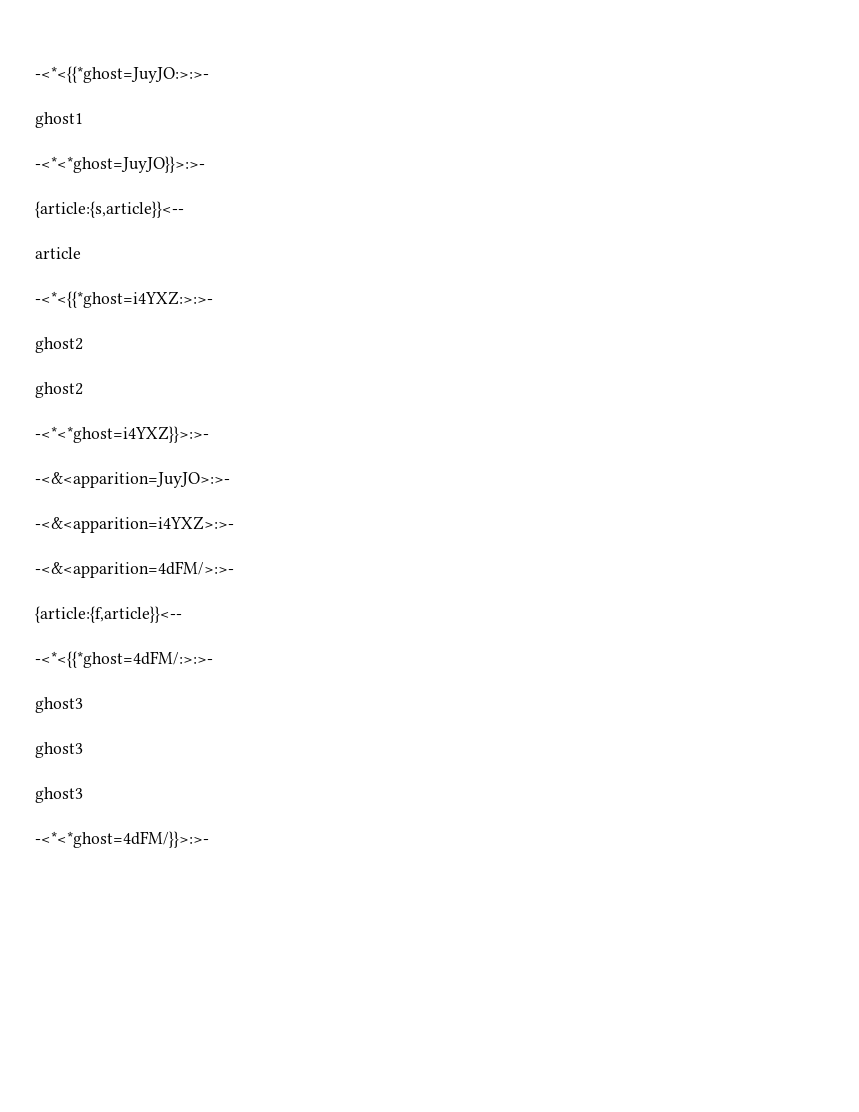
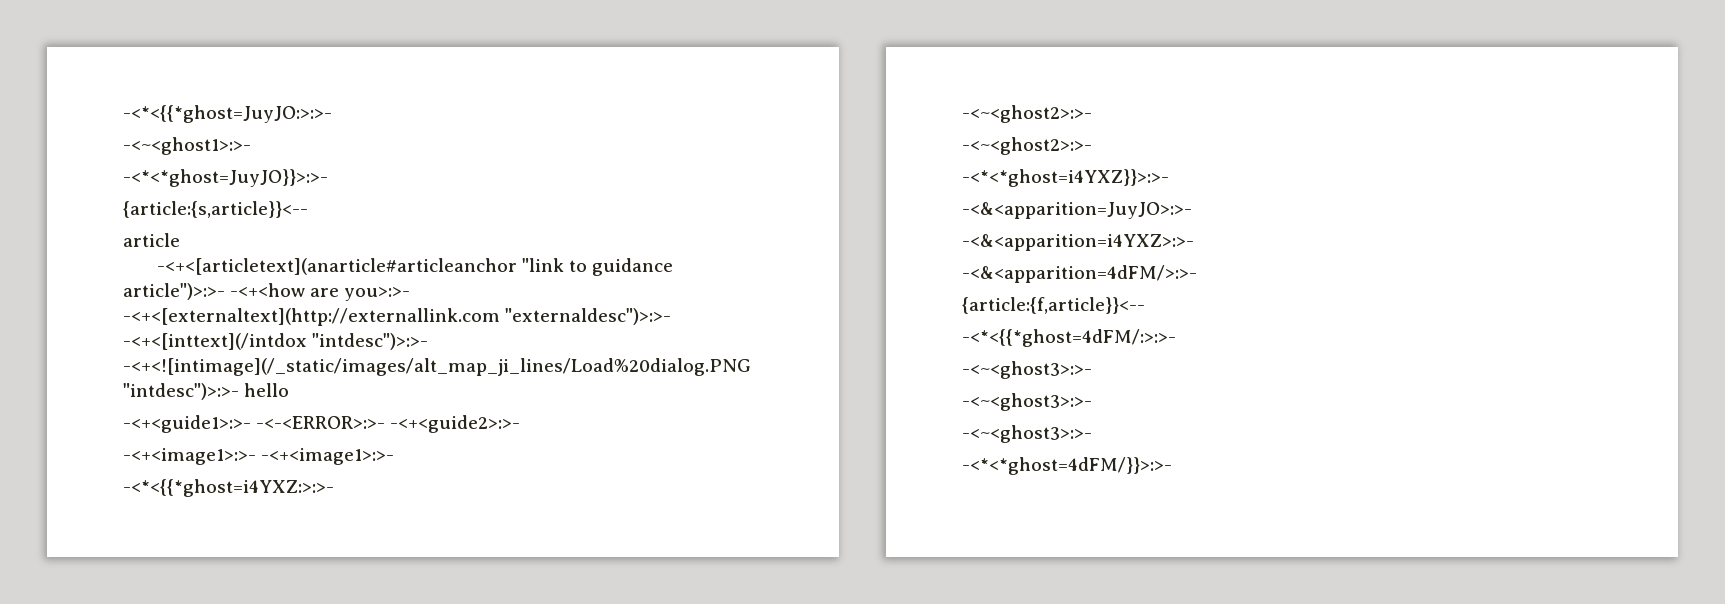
[35,112,83,128] ghost1 -> [123,137,251,155] -<~<ghost1>:>-
(81, 253) none -> [156,258,674,276] [123,283,411,301] [123,308,672,326] [123,333,429,350] [123,358,751,376] [123,383,290,400] [123,415,521,433] [123,448,395,465] // -<+<[articletext](anarticle#articleanchor "link to guidance article")>:>- -<+<how are you>:>- -<+<[externaltext](http://externallink.com "externaldesc")>:>- -<+<[inttext](/intdox "intdesc")>:>- -<+<![intimage](/_static/images/alt_map_ji_lines/Load%20dialog.PNG "intdesc")>:>- hello // -<+<guide1>:>- -<-<ERROR>:>- -<+<guide2>:>- // -<+<image1>:>- -<+<image1>:>-
[35,337,83,353] [35,382,83,398] ghost2 // ghost2 -> [962,105,1092,123] [962,137,1092,155] -<~<ghost2>:>- // -<~<ghost2>:>-
[35,697,83,713] [35,742,83,758] [35,787,83,803] ghost3 // ghost3 // ghost3 -> [962,361,1092,379] [962,393,1092,411] [962,425,1092,443] -<~<ghost3>:>- // -<~<ghost3>:>- // -<~<ghost3>:>-

